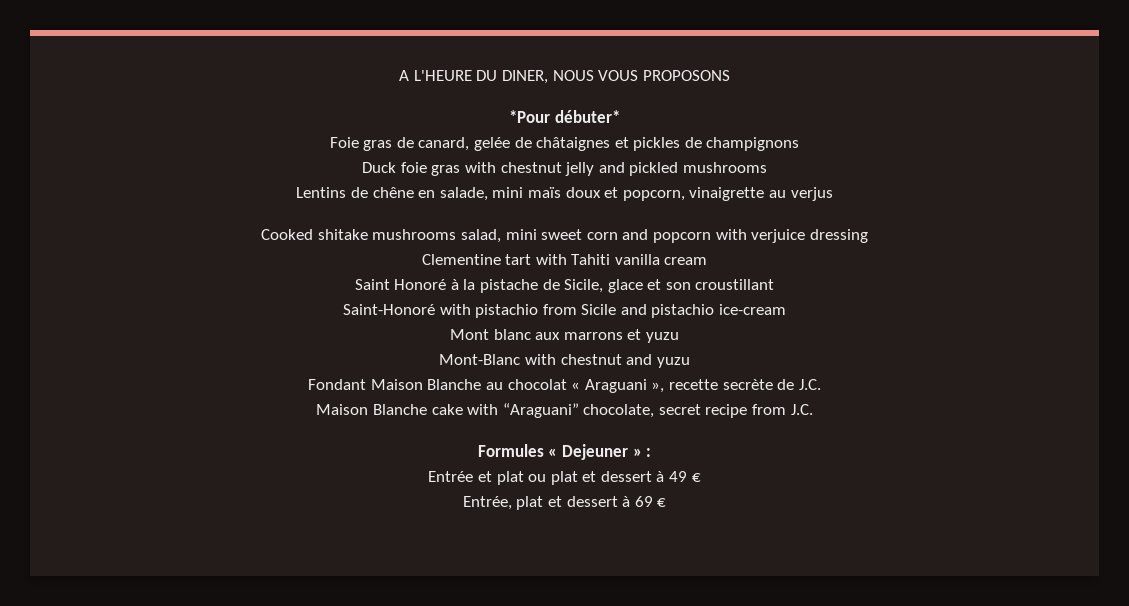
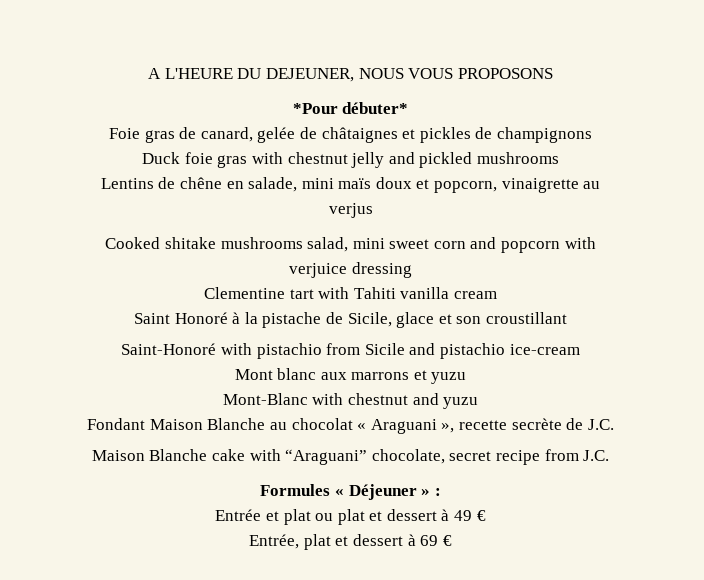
[501,70,548,84] DINER, -> [266,68,354,82] DEJEUNER,
[562,444,628,460] Dejeuner -> [348,484,417,500] Déjeuner

